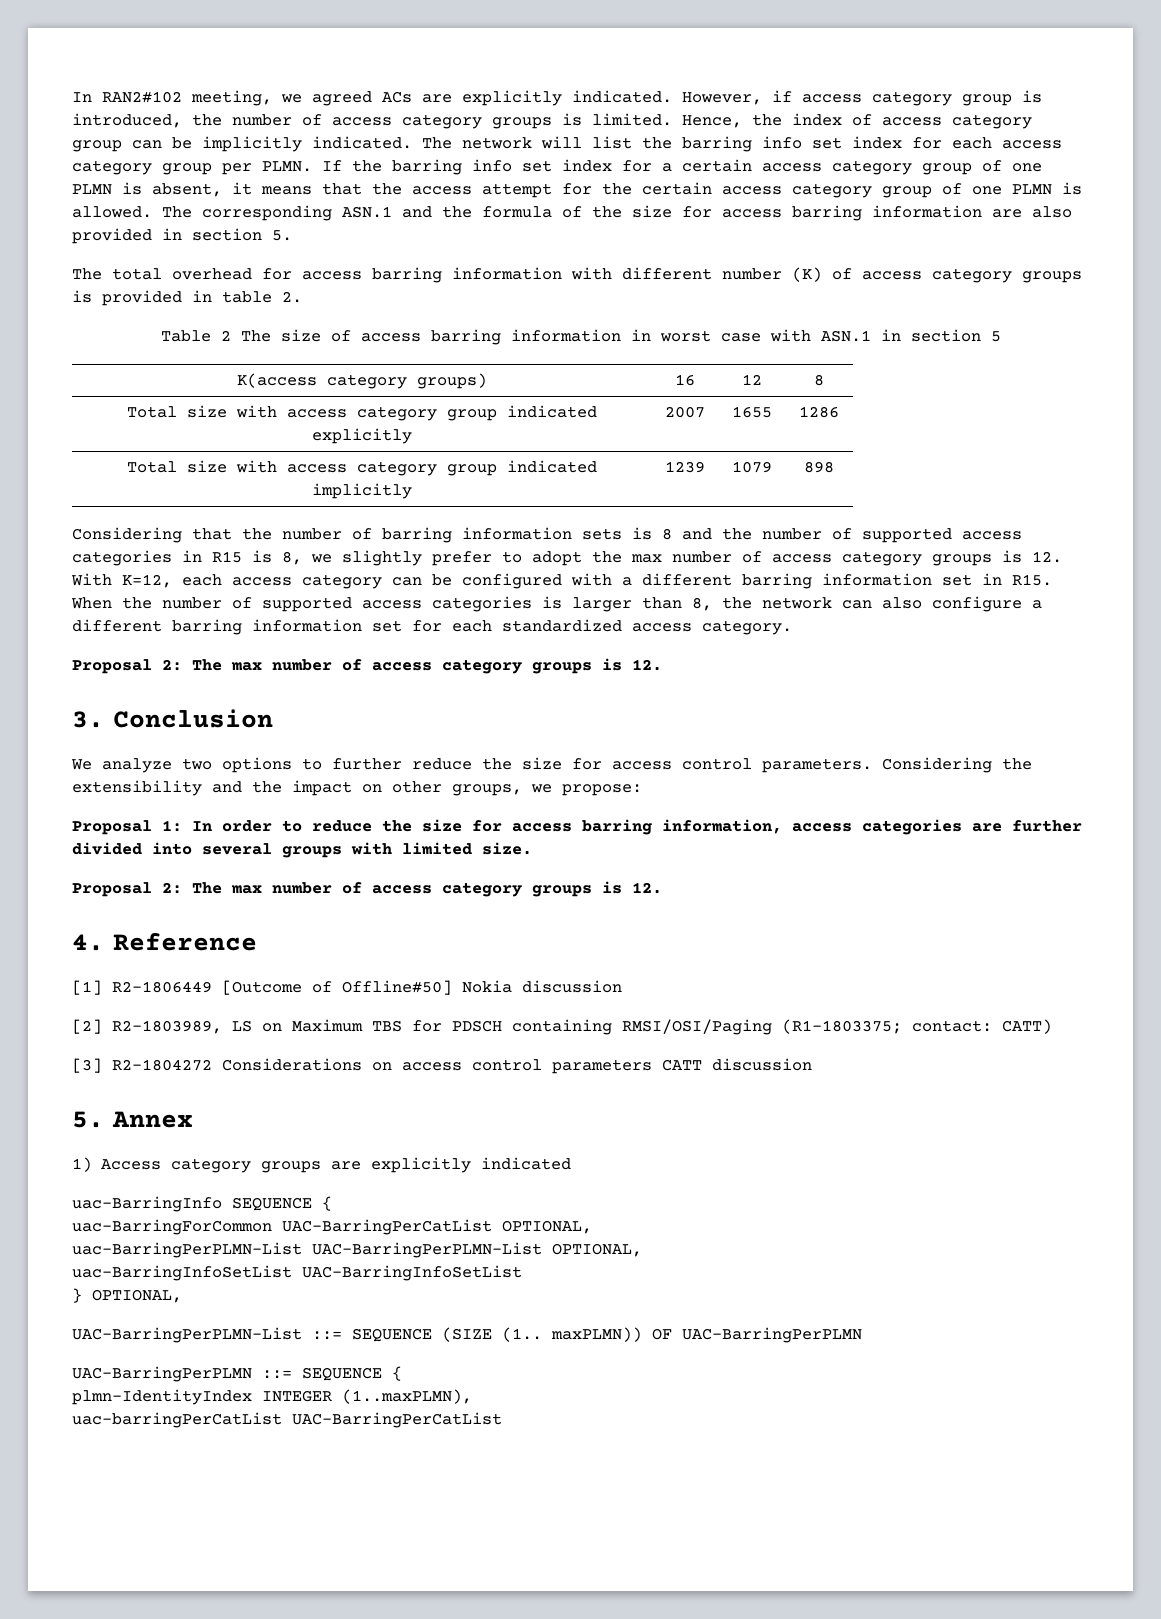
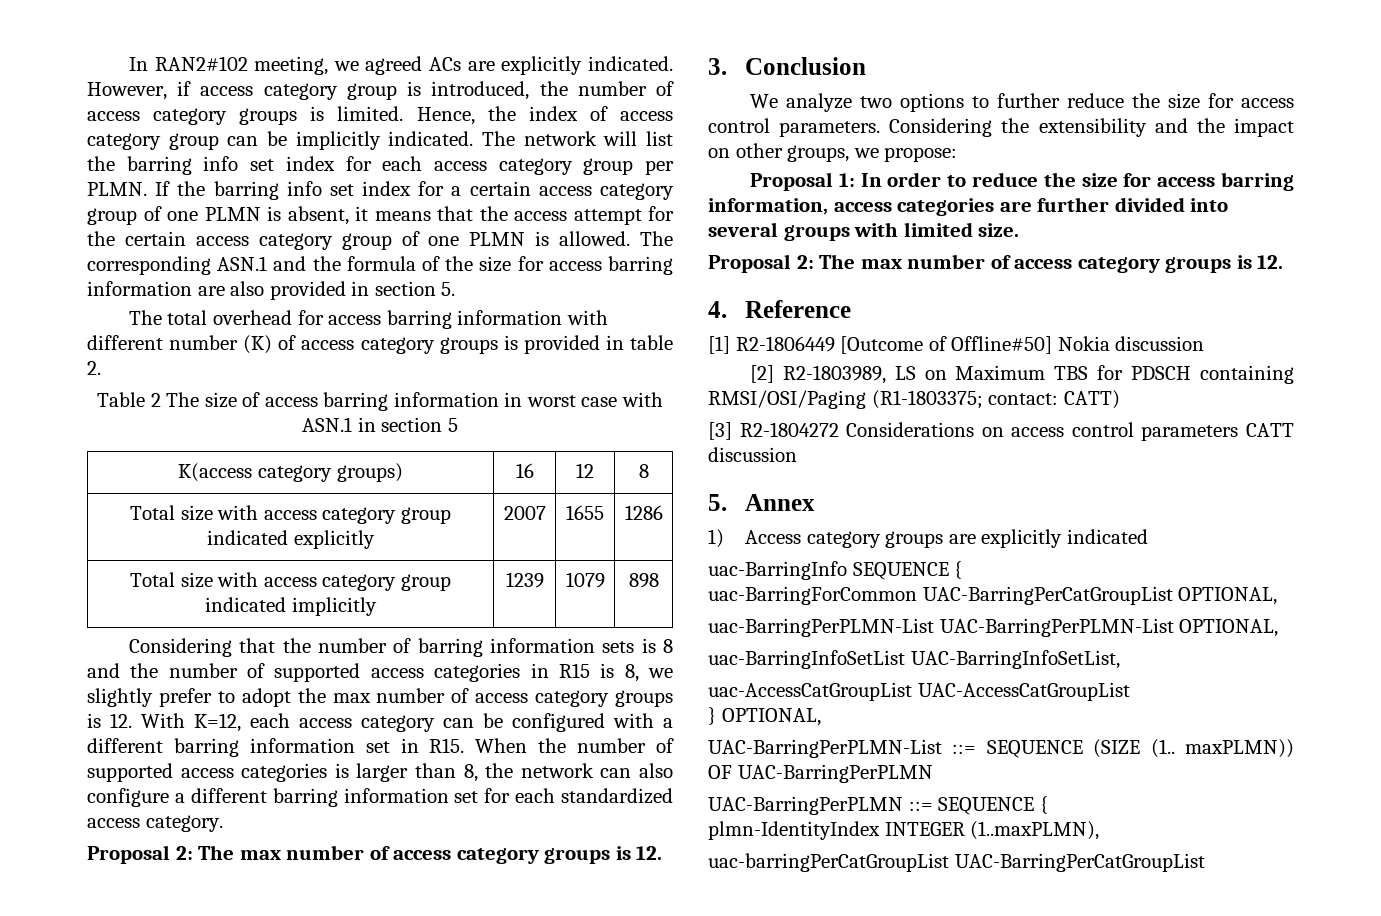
[282,1219,492,1235] UAC-BarringPerCatList -> [922,586,1173,605] UAC-BarringPerCatGroupList
[302,1265,522,1281] UAC-BarringInfoSetList -> [910,650,1120,669] [708,682,1130,701] UAC-BarringInfoSetList, // uac-AccessCatGroupList UAC-AccessCatGroupList
[72,1412,502,1428] uac-barringPerCatList UAC-BarringPerCatList -> [708,853,1205,872] uac-barringPerCatGroupList UAC-BarringPerCatGroupList

